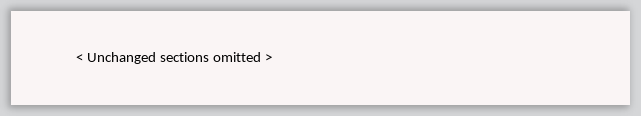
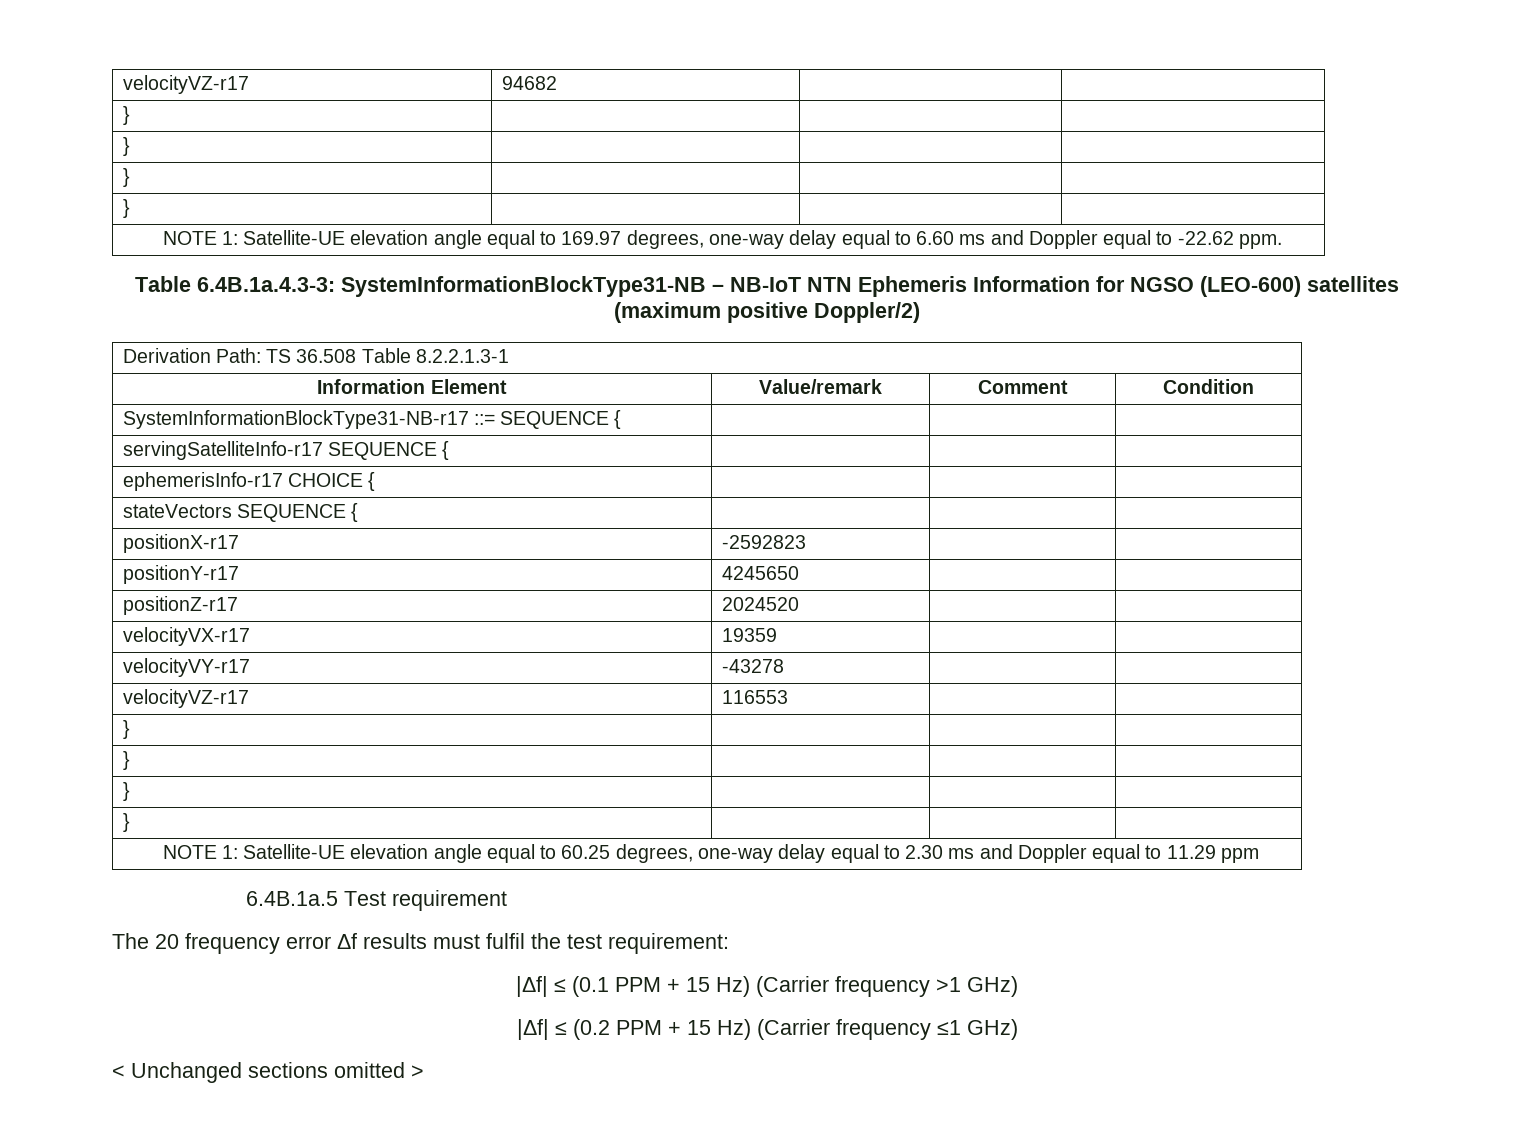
(76, 58) none -> [122,75,249,94] [501,76,557,90] [122,106,130,125] [122,137,130,156] [122,168,130,187] [122,199,130,218] [162,230,1282,249] [135,276,1399,297] [614,302,920,323] [122,348,509,363] [317,379,507,394] [759,379,882,394] [977,380,1068,394] [1163,379,1254,394] [122,410,622,429] [122,441,450,460] [122,472,376,491] [122,503,359,522] [122,534,239,553] [721,535,806,549] [122,565,239,584] [721,566,799,580] [122,596,238,615] [721,597,799,611] [122,627,250,646] [721,628,777,642] [122,658,250,677] [721,659,784,673] [122,689,249,708] [721,690,788,704] [122,720,130,739] [122,751,130,770] [122,782,130,801] [122,813,130,832] [162,844,1259,863] [245,890,507,911] [112,933,729,954] [516,976,1018,997] [516,1019,1018,1040] velocityVZ-r17 | 94682 | | // } | | | // } | | | // } | | | // } | | | // NOTE 1: Satellite-UE elevation angle equal to 169.97 degrees, one-way delay equal to 6.60 ms and Doppler equal to -22.62 ppm. // Table 6.4B.1a.4.3-3: SystemInformationBlockType31-NB – NB-IoT NTN Ephemeris Information for NGSO (LEO-600) satellites (maximum positive Doppler/2) // Derivation Path: TS 36.508 Table 8.2.2.1.3-1 // Information Element | Value/remark | Comment | Condition // SystemInformationBlockType31-NB-r17 ::= SEQUENCE { | | | // servingSatelliteInfo-r17 SEQUENCE { | | | // ephemerisInfo-r17 CHOICE { | | | // stateVectors SEQUENCE { | | | // positionX-r17 | -2592823 | | // positionY-r17 | 4245650 | | // positionZ-r17 | 2024520 | | // velocityVX-r17 | 19359 | | // velocityVY-r17 | -43278 | | // velocityVZ-r17 | 116553 | | // } | | | // } | | | // } | | | // } | | | // NOTE 1: Satellite-UE elevation angle equal to 60.25 degrees, one-way delay equal to 2.30 ms and Doppler equal to 11.29 ppm // 6.4B.1a.5 Test requirement // The 20 frequency error Δf results must fulfil the test requirement: // |Δf| ≤ (0.1 PPM + 15 Hz) (Carrier frequency >1 GHz) // |Δf| ≤ (0.2 PPM + 15 Hz) (Carrier frequency ≤1 GHz) //

